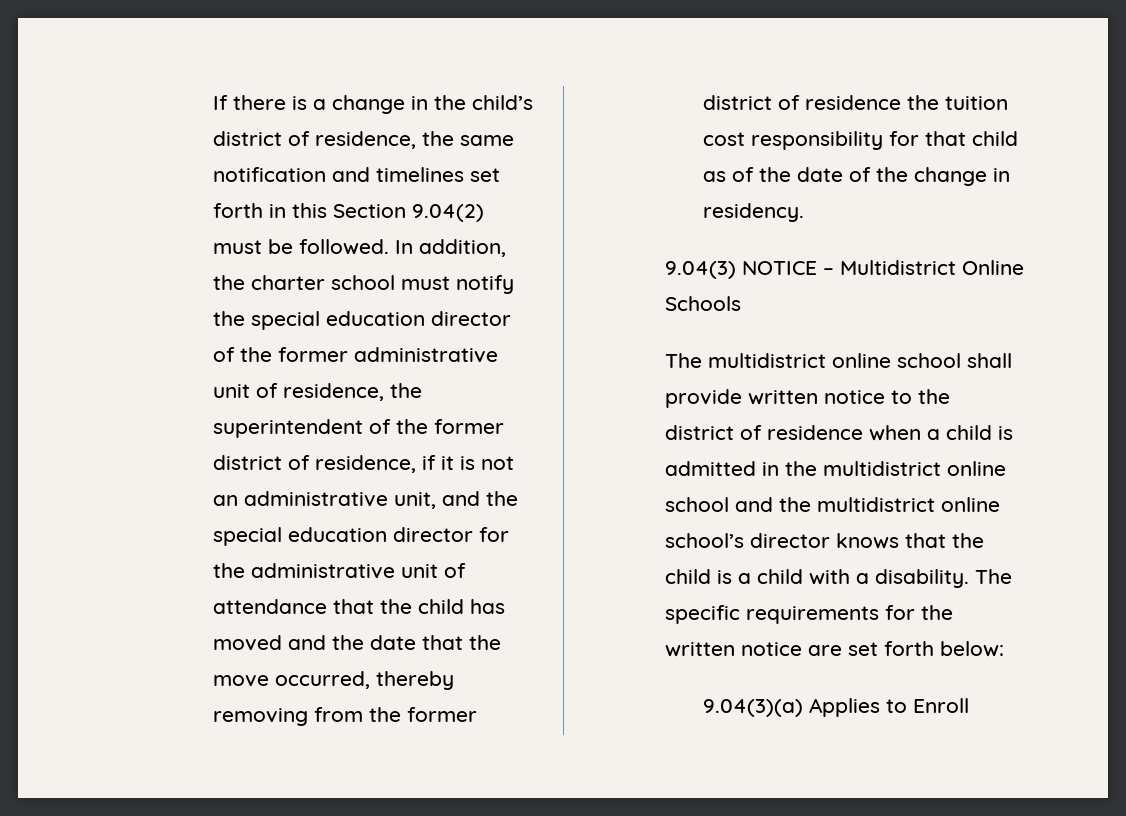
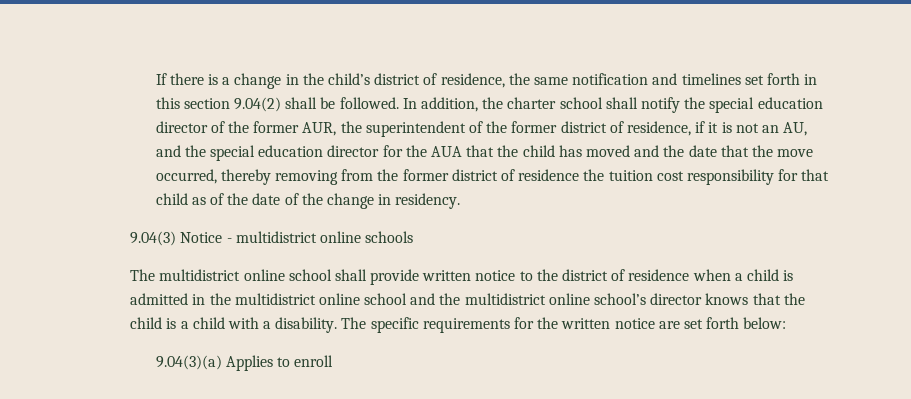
[332,204,484,222] [212,240,262,254] Section 9.04(2) must -> [183,97,318,112] section 9.04(2) shall
[400,276,450,290] must -> [605,97,638,109] shall
[353,347,498,363] [212,383,384,401] administrative unit of residence, -> [302,122,337,136] AUR,
[243,491,436,509] administrative unit, -> [783,122,808,136] AU,
[250,563,466,579] [212,599,327,614] administrative unit of attendance -> [431,146,463,157] AUA
[742,260,1025,275] [665,296,742,311] NOTICE – Multidistrict Online Schools -> [180,231,414,243] Notice - multidistrict online schools
[912,698,969,713] Enroll -> [294,355,334,367] enroll

